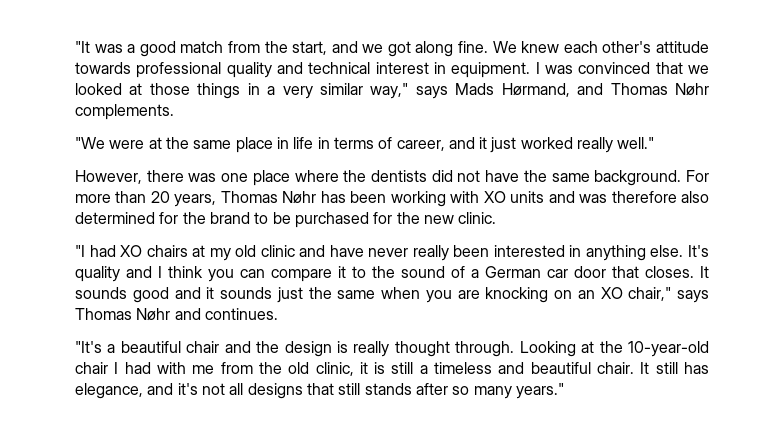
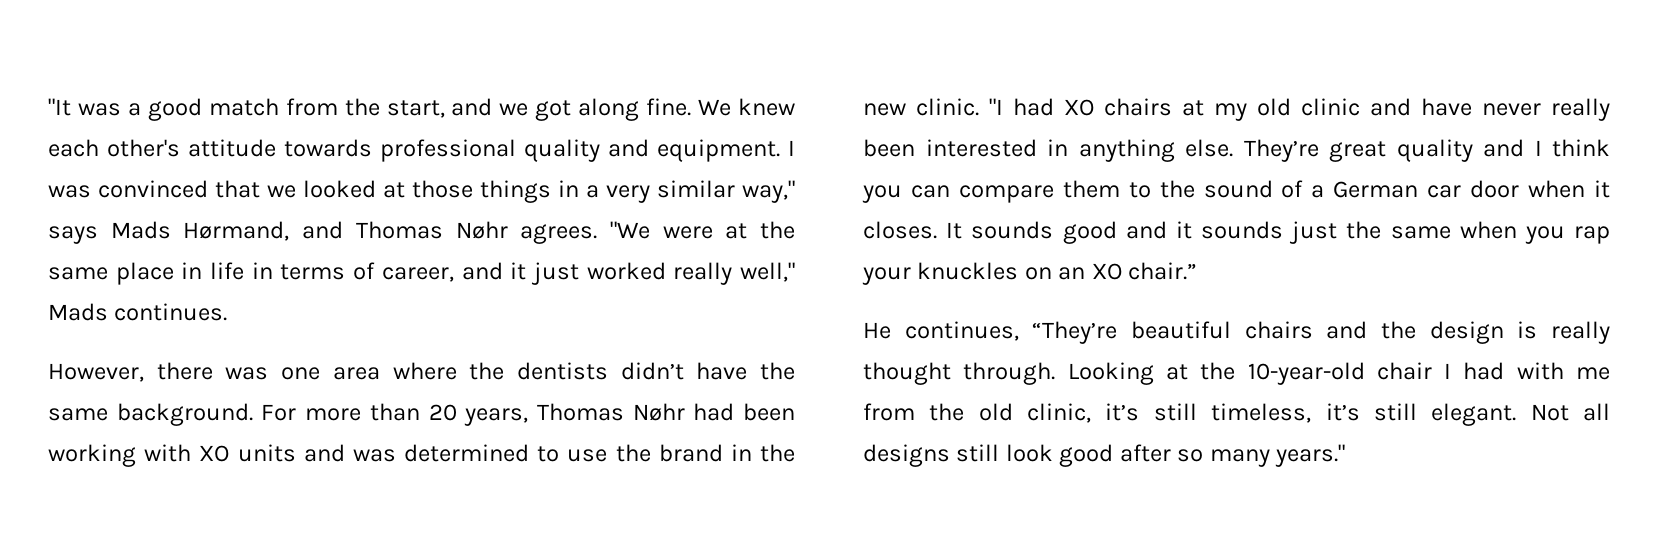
[308,62,446,74] technical interest in -> (649, 148) none
[75,104,174,120] complements. // -> [520,224,598,244] agrees.
[617,137,655,149] well." -> [740,262,796,282] [48,303,228,321] well," Mads continues.
[252,170,290,186] place -> [332,367,380,380] area
[431,170,481,182] did not -> [620,362,684,380] didn’t
[320,191,346,203] has -> [693,403,735,421] had
[611,191,710,203] [75,212,393,228] therefore also determined for the brand to be purchased for -> [404,444,752,462] determined to use the brand in
(497, 218) // -> (979, 107) none
[688,245,710,257] It's -> [1243,139,1386,162] They’re great
[338,266,346,278] it -> [1062,180,1120,198] them
[612,266,639,278] that -> [1528,180,1610,198] when it
[457,287,709,303] [75,308,278,321] [75,341,220,353] are knocking on an XO chair," says Thomas Nøhr and continues. // "It's a beautiful chair -> [1574,226,1610,244] [862,262,1198,285] [863,321,1313,344] rap your knuckles on an XO chair.” // He continues, “They’re beautiful chairs
[359,362,709,374] [75,383,412,399] it is still a timeless and beautiful chair. It still has elegance, and it's not all designs that still stands -> [1105,403,1610,426] [863,444,1114,467] it’s still timeless, it’s still elegant. Not all designs still look good

